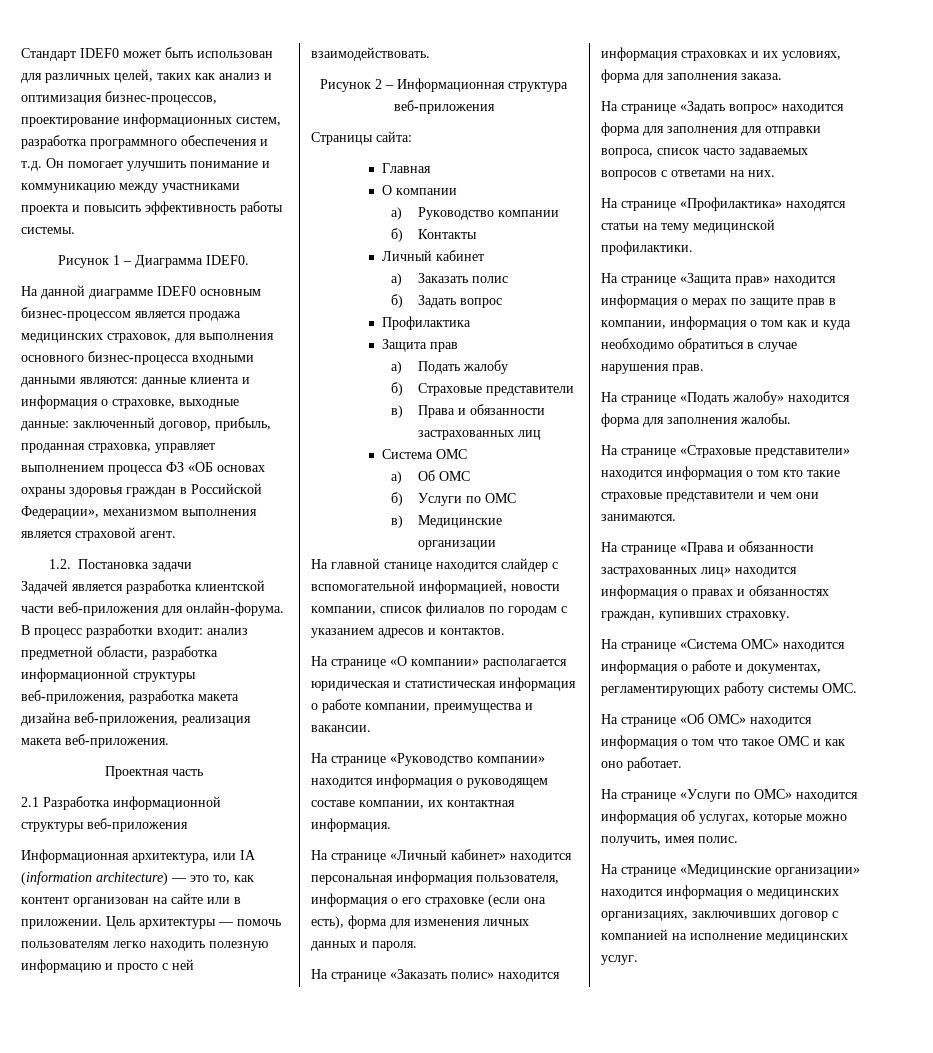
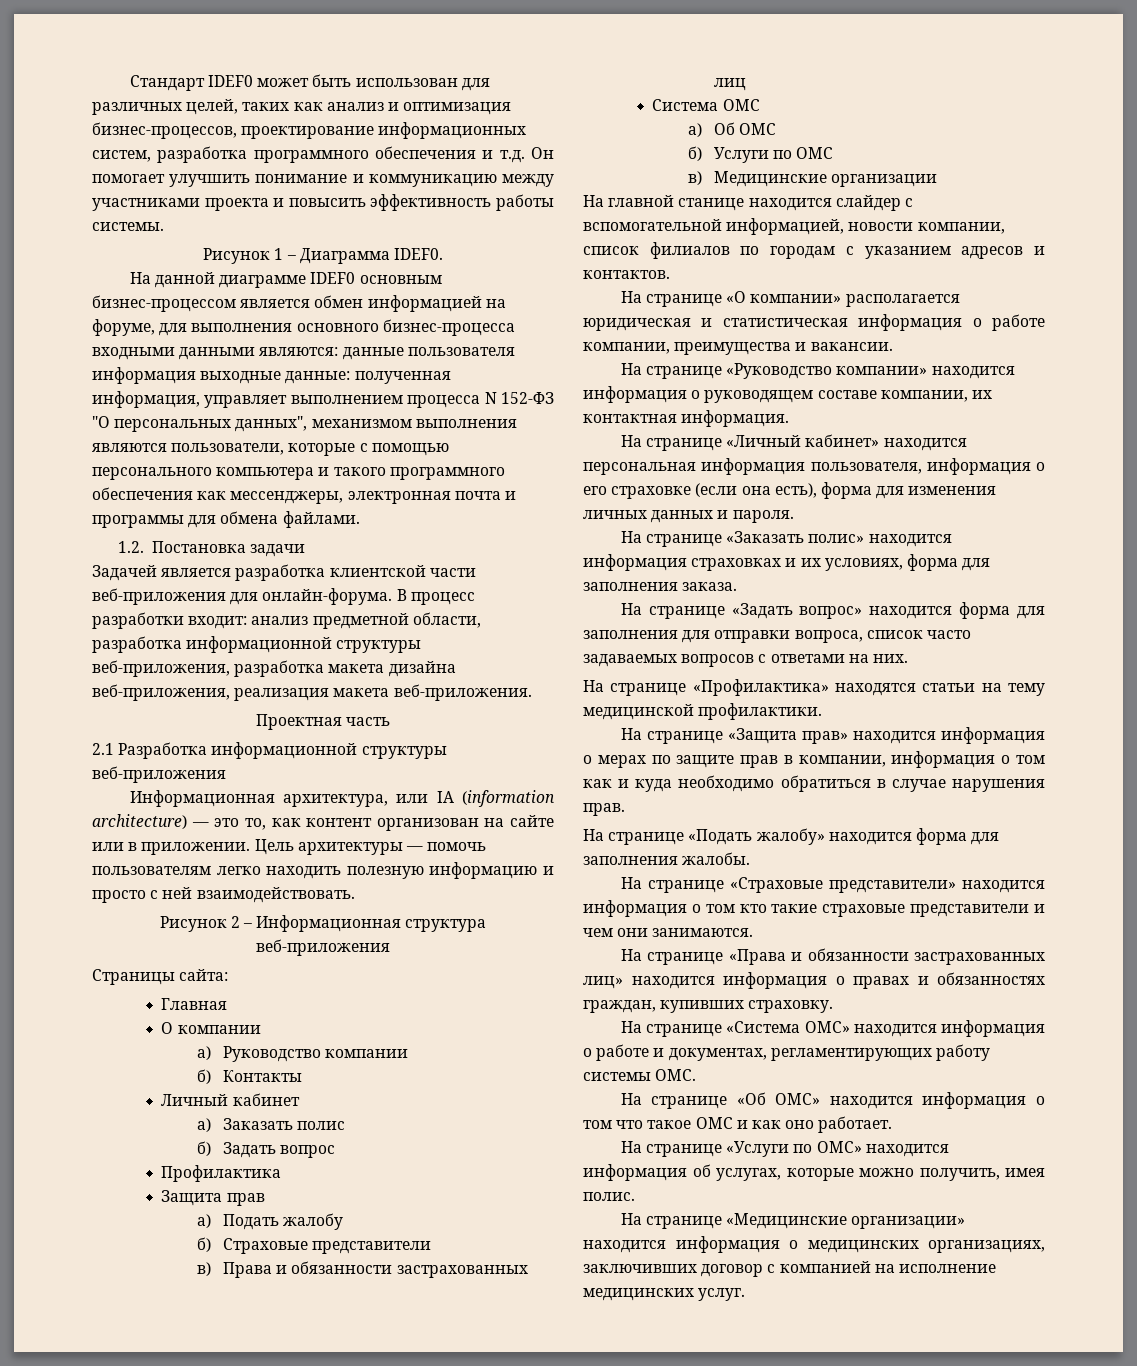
[189,311,241,321] [21,333,171,343] продажа медицинских страховок, -> [314,295,506,312] [92,319,155,336] обмен информацией на форуме,
[190,377,250,384] [21,395,239,409] [21,417,271,431] [21,443,215,453] [21,462,265,475] [21,483,262,497] [21,506,257,519] [21,527,176,541] клиента и информация о страховке, выходные данные: заключенный договор, прибыль, проданная страховка, управляет выполнением процесса ФЗ «ОБ основах охраны здоровья граждан в Российской Федерации», механизмом выполнения является страховой агент. -> [407,347,515,356] [92,367,451,384] [92,391,554,408] [92,416,517,432] [92,443,449,456] [92,467,505,480] [92,487,516,504] [92,511,360,528] пользователя информация выходные данные: полученная информация, управляет выполнением процесса N 152-ФЗ "О персональных данных", механизмом выполнения являются пользователи, которые с помощью персонального компьютера и такого программного обеспечения как мессенджеры, электронная почта и программы для обмена файлами.

